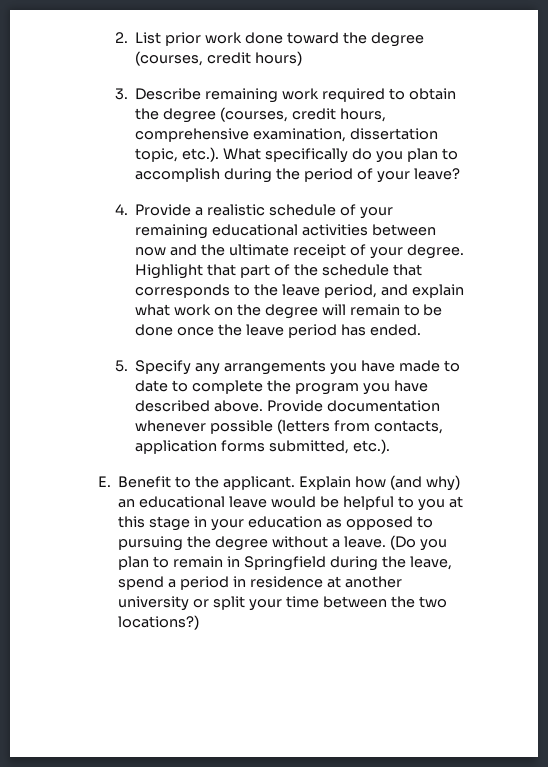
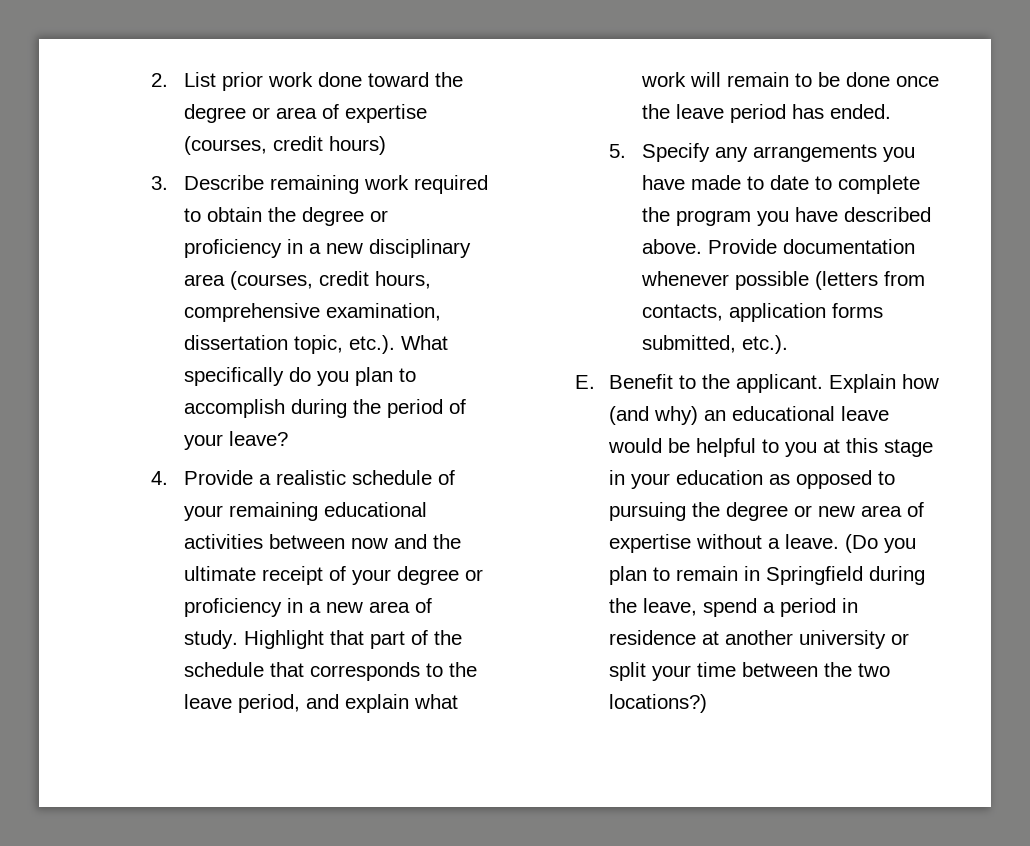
(424, 39) none -> [252,104,428,123] or area of expertise
(217, 115) none -> [370,210,389,222] [184,239,472,258] [184,274,226,286] or proficiency in a new disciplinary area
[406,244,464,259] degree. -> [397,566,484,585] [184,598,433,617] [184,630,239,649] degree or proficiency in a new area of study.
[213,304,318,319] on the degree -> (687, 79) none
(269, 543) none -> [793,502,924,517] [608,534,691,553] or new area of expertise

